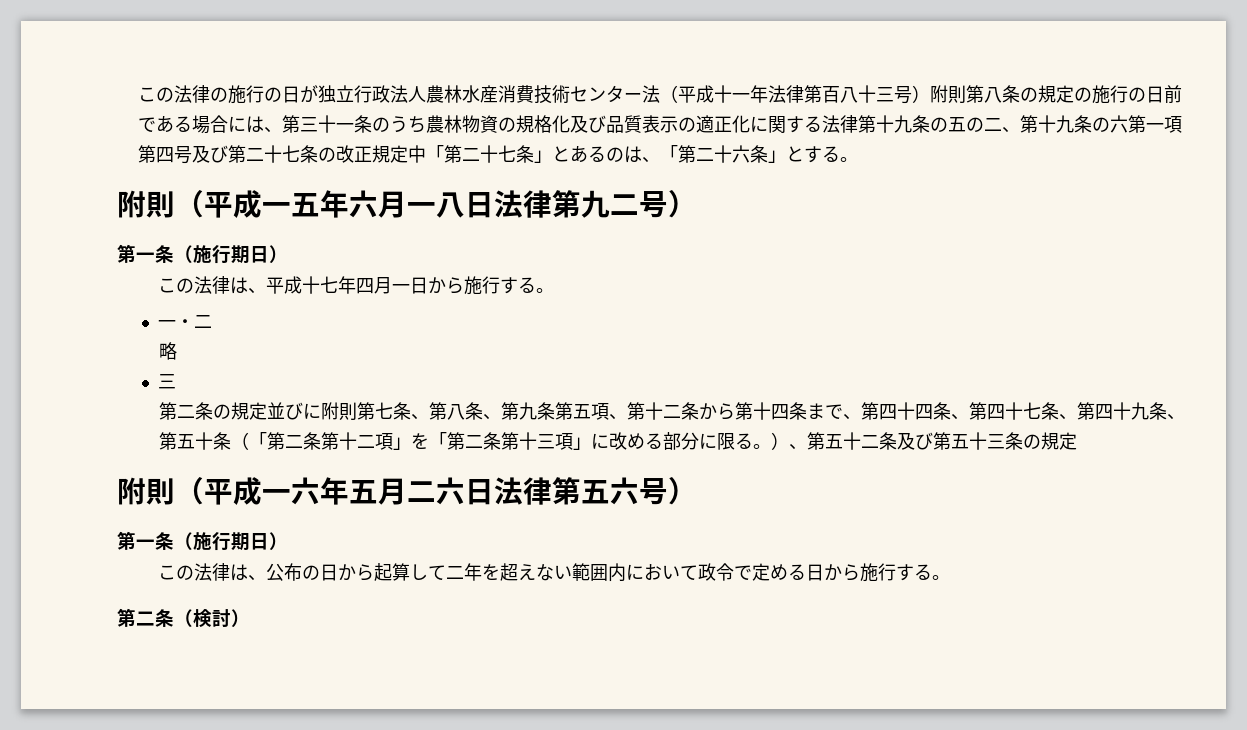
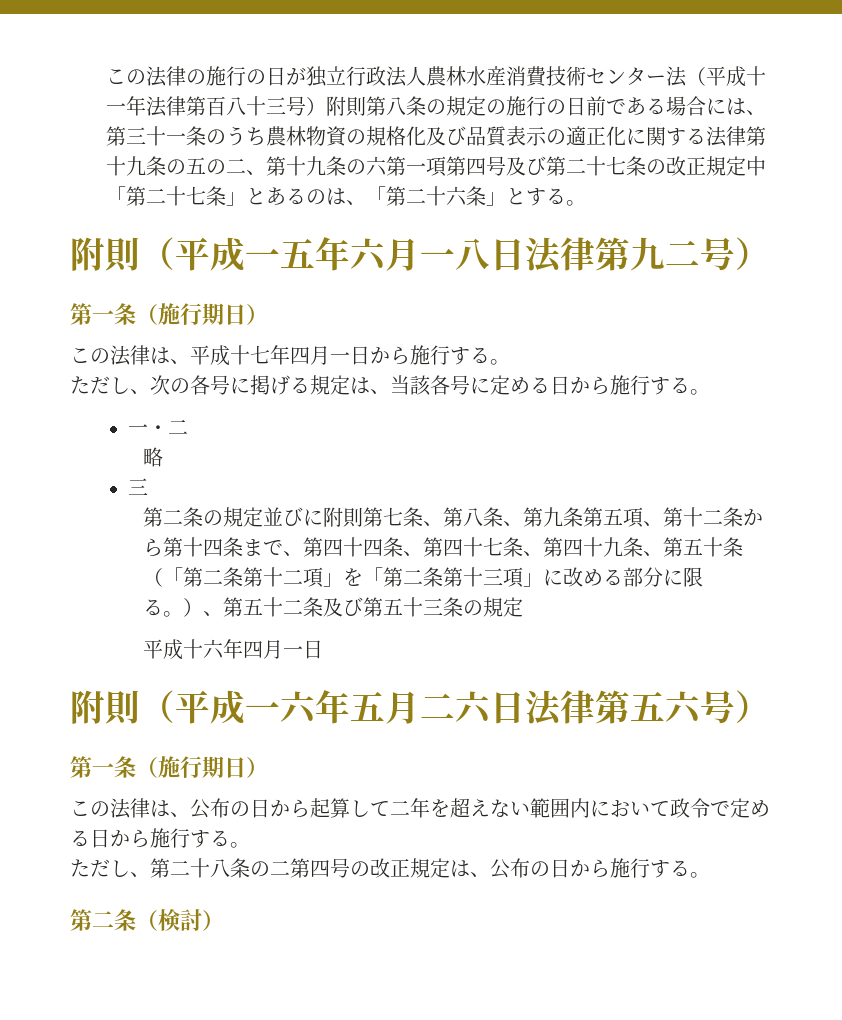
(554, 290) none -> [70,375,710,396] // ただし、次の各号に掲げる規定は、当該各号に定める日から施行する。
(1078, 441) none -> [142,639,323,660] // 平成十六年四月一日
(950, 577) none -> [70,858,710,879] // ただし、第二十八条の二第四号の改正規定は、公布の日から施行する。

